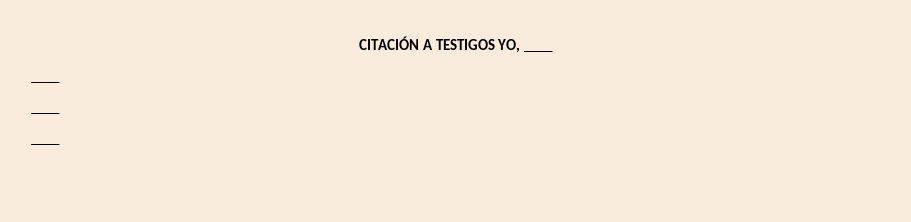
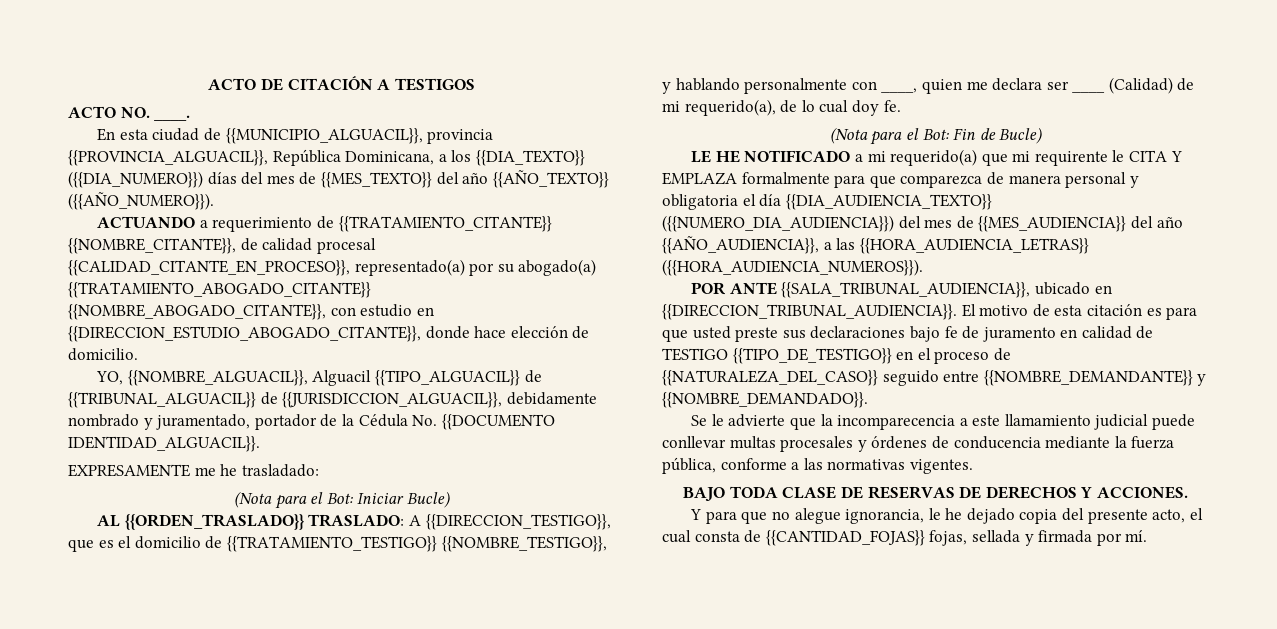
(358, 43) none -> [208,78,283,91] ACTO DE
[497,39,554,53] [31,81,60,83] [31,112,60,114] [31,143,60,145] YO, ____ // ____ // ____ // ____ -> [68,106,191,121] [97,128,494,144] [68,149,585,166] [68,170,609,188] [68,192,214,210] [97,216,552,232] [68,238,376,254] [68,259,597,276] [68,282,371,298] [68,304,434,320] [68,326,590,342] [68,348,138,361] [96,370,542,386] [68,392,597,408] [68,414,555,430] [68,436,260,452] [68,464,319,477] [234,491,450,509] [97,514,611,530] [68,536,607,552] [662,78,1069,94] [1072,77,1195,94] [662,99,901,116] [829,127,1043,145] [691,149,1182,166] [662,172,1139,188] [662,194,992,210] [662,215,1183,232] [662,236,1089,254] [662,259,923,276] [691,282,1112,298] [662,304,1198,320] [662,326,1154,342] [662,348,1011,364] [662,370,1207,386] [662,392,868,408] [691,414,1196,430] [662,436,1175,452] [662,457,973,474] [683,486,1188,502] [690,508,1203,524] [662,530,1148,546] // ACTO NO. ____. // En esta ciudad de {{MUNICIPIO_ALGUACIL}}, provincia {{PROVINCIA_ALGUACIL}}, República Dominicana, a los {{DIA_TEXTO}} ({{DIA_NUMERO}}) días del mes de {{MES_TEXTO}} del año {{AÑO_TEXTO}} ({{AÑO_NUMERO}}). // ACTUANDO a requerimiento de {{TRATAMIENTO_CITANTE}} {{NOMBRE_CITANTE}}, de calidad procesal {{CALIDAD_CITANTE_EN_PROCESO}}, representado(a) por su abogado(a) {{TRATAMIENTO_ABOGADO_CITANTE}} {{NOMBRE_ABOGADO_CITANTE}}, con estudio en {{DIRECCION_ESTUDIO_ABOGADO_CITANTE}}, donde hace elección de domicilio. // YO, {{NOMBRE_ALGUACIL}}, Alguacil {{TIPO_ALGUACIL}} de {{TRIBUNAL_ALGUACIL}} de {{JURISDICCION_ALGUACIL}}, debidamente nombrado y juramentado, portador de la Cédula No. {{DOCUMENTO IDENTIDAD_ALGUACIL}}. // EXPRESAMENTE me he trasladado: // (Nota para el Bot: Iniciar Bucle) // AL {{ORDEN_TRASLADO}} TRASLADO: A {{DIRECCION_TESTIGO}}, que es el domicilio de {{TRATAMIENTO_TESTIGO}} {{NOMBRE_TESTIGO}}, y hablando personalmente con ____, quien me declara ser ____ (Calidad) de mi requerido(a), de lo cual doy fe. // (Nota para el Bot: Fin de Bucle) // LE HE NOTIFICADO a mi requerido(a) que mi requirente le CITA Y EMPLAZA formalmente para que comparezca de manera personal y obligatoria el día {{DIA_AUDIENCIA_TEXTO}} ({{NUMERO_DIA_AUDIENCIA}}) del mes de {{MES_AUDIENCIA}} del año {{AÑO_AUDIENCIA}}, a las {{HORA_AUDIENCIA_LETRAS}} ({{HORA_AUDIENCIA_NUMEROS}}). // POR ANTE {{SALA_TRIBUNAL_AUDIENCIA}}, ubicado en {{DIRECCION_TRIBUNAL_AUDIENCIA}}. El motivo de esta citación es para que usted preste sus declaraciones bajo fe de juramento en calidad de TESTIGO {{TIPO_DE_TESTIGO}} en el proceso de {{NATURALEZA_DEL_CASO}} seguido entre {{NOMBRE_DEMANDANTE}} y {{NOMBRE_DEMANDADO}}. // Se le advierte que la incomparecencia a este llamamiento judicial puede conllevar multas procesales y órdenes de conducencia mediante la fuerza pública, conforme a las normativas vigentes. // BAJO TODA CLASE DE RESERVAS DE DERECHOS Y ACCIONES. // Y para que no alegue ignorancia, le he dejado copia del presente acto, el cual consta de {{CANTIDAD_FOJAS}} fojas, sellada y firmada por mí.

